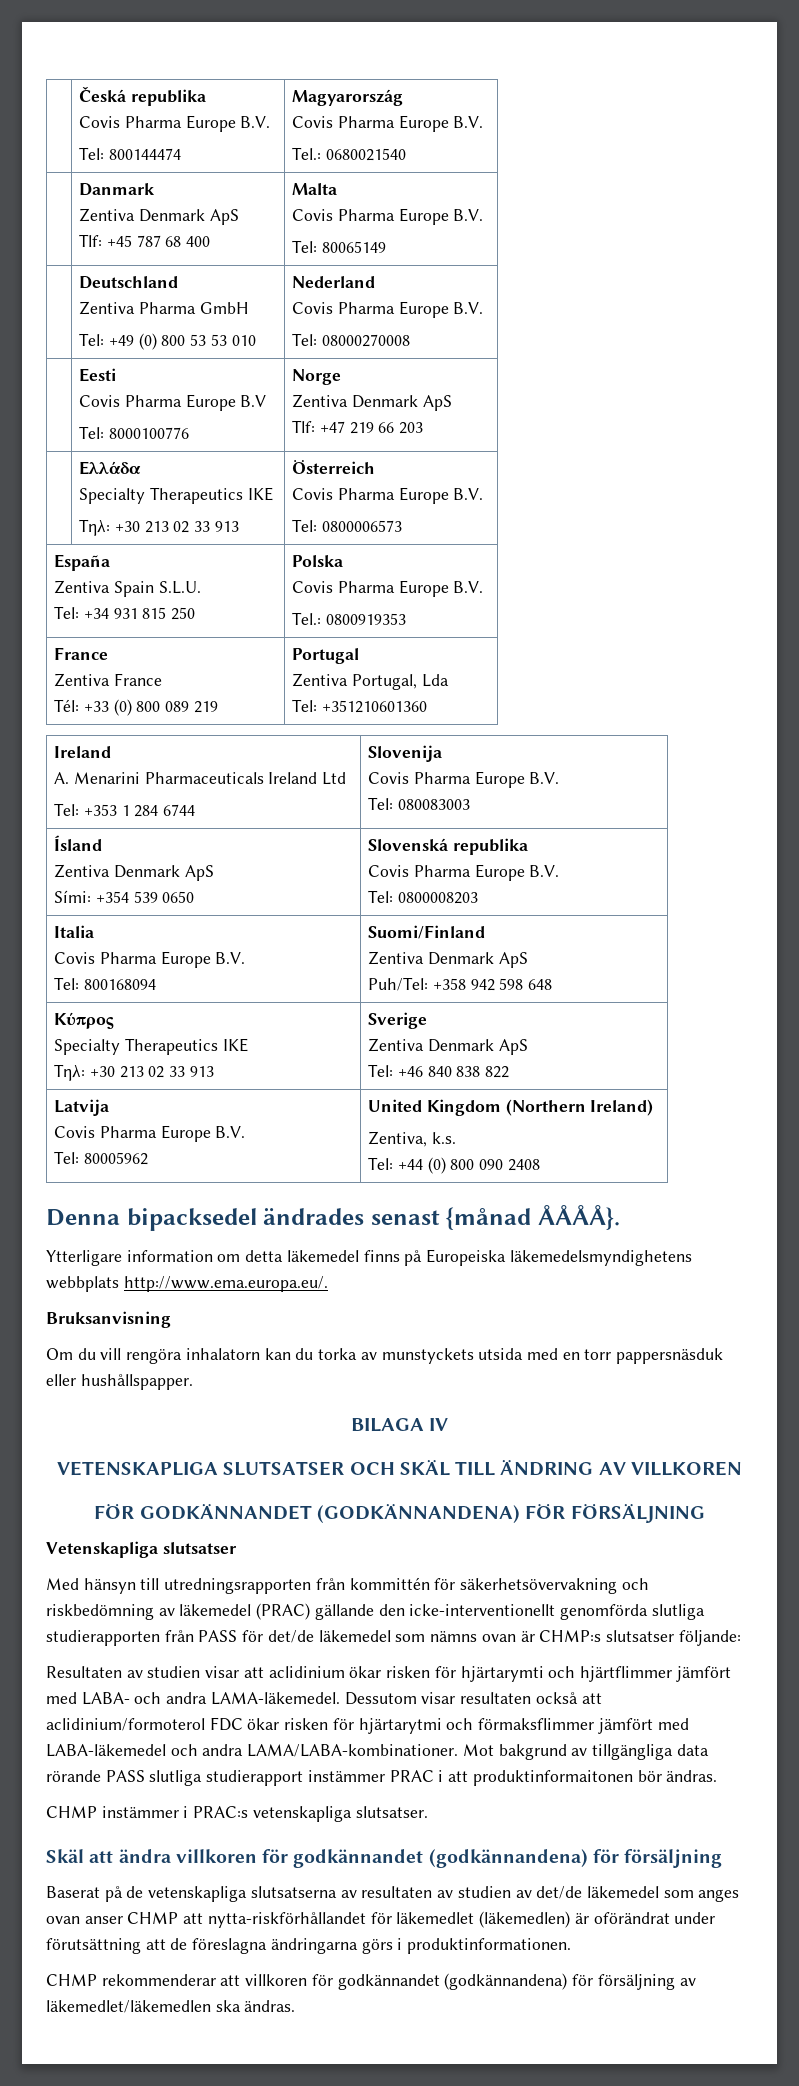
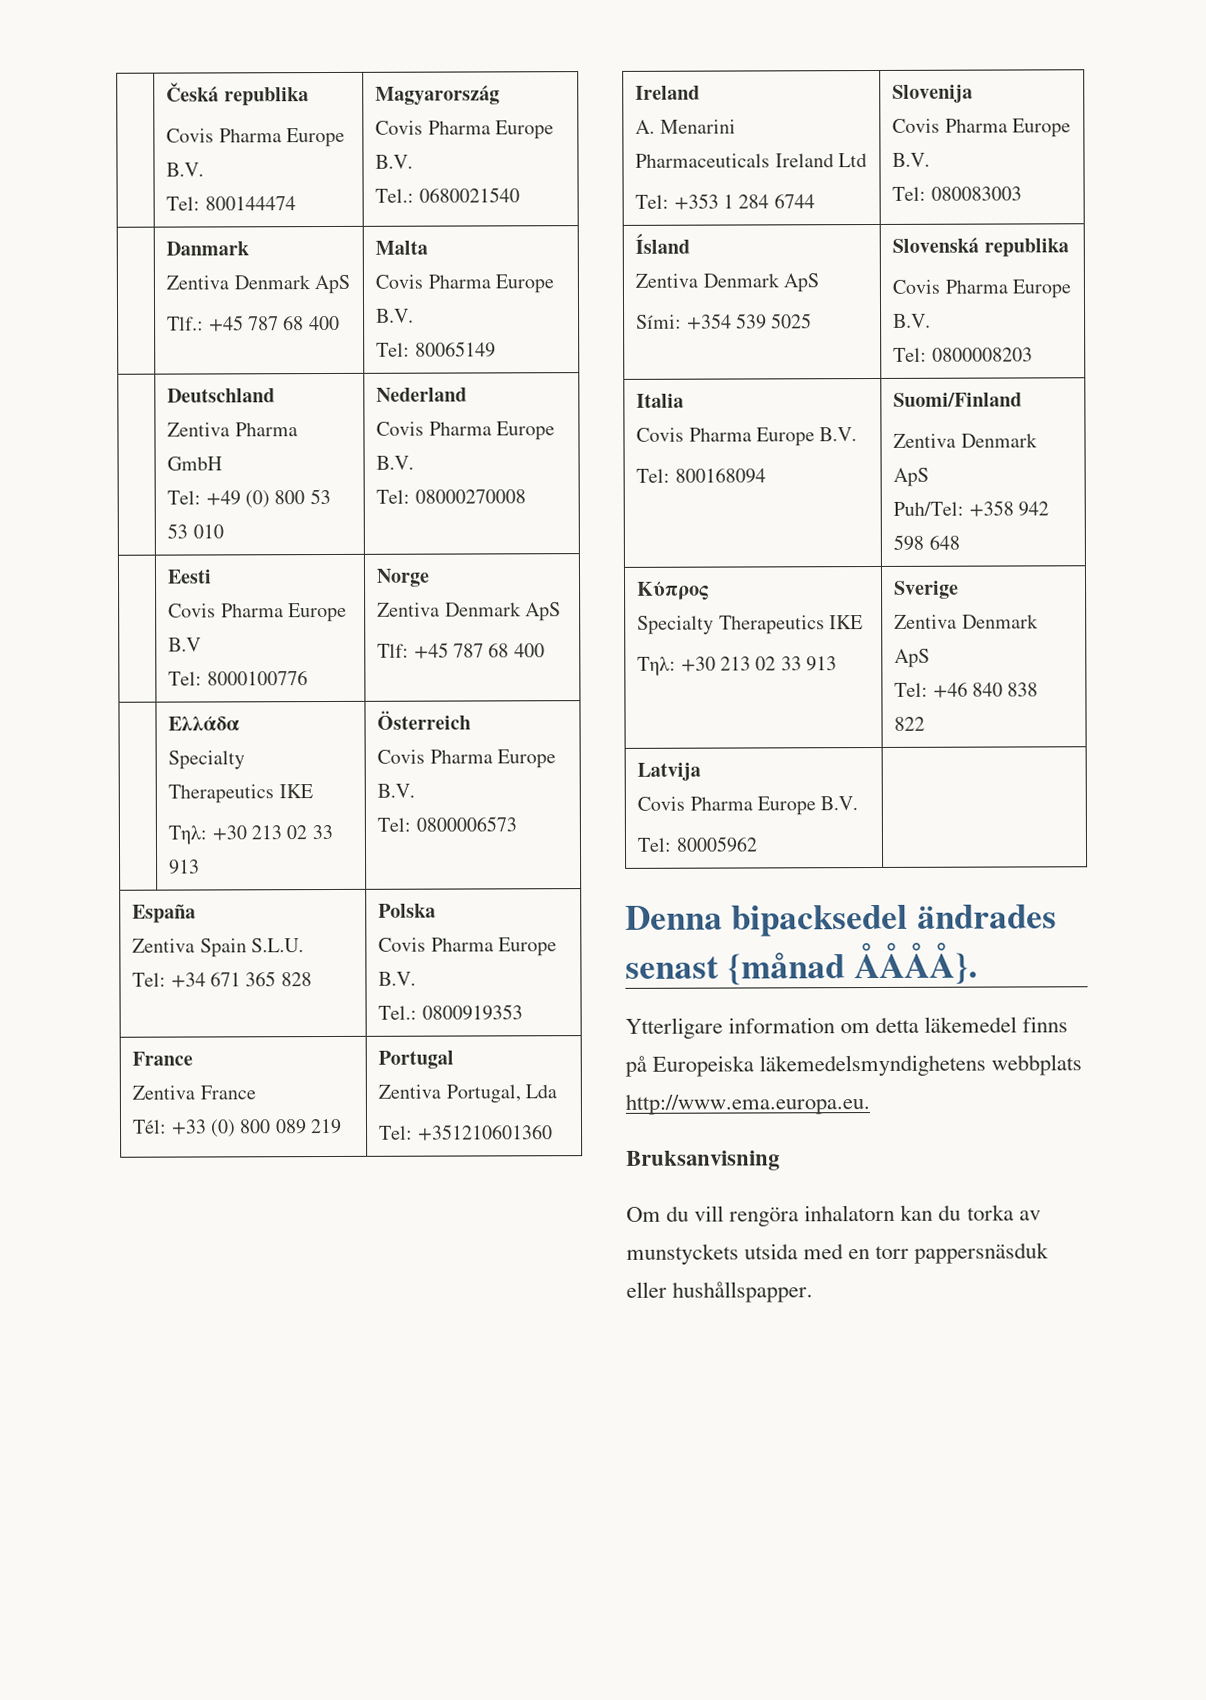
[79,234,103,247] Tlf: -> [167,316,205,331] Tlf.:
[319,421,424,434] +47 219 66 203 -> [413,642,545,659] +45 787 68 400
[113,607,196,620] 931 815 250 -> [210,971,312,987] 671 365 828
[162,891,195,903] 0650 -> [771,313,813,329] 5025
[368,1099,654,1116] [368,1131,456,1147] [368,1157,540,1174] United Kingdom (Northern Ireland) // Zentiva, k.s. // Tel: +44 (0) 800 090 2408 -> (758, 844) none
[123,1276,328,1292] http://www.ema.europa.eu/. -> [625,1093,870,1115] http://www.ema.europa.eu.
[350,1418,449,1432] [57,1460,742,1476] [94,1504,705,1523] [46,1541,237,1558] [46,1577,649,1594] [46,1603,705,1620] [46,1630,741,1646] [46,1666,731,1682] [46,1692,602,1705] [46,1717,689,1734] [46,1744,709,1760] [46,1770,718,1786] [46,1806,428,1822] [46,1849,723,1868] [46,1886,740,1902] [46,1911,716,1928] [46,1938,572,1954] [46,1973,696,1990] [46,2000,296,2013] // BILAGA IV // VETENSKAPLIGA SLUTSATSER OCH SKÄL TILL ÄNDRING AV VILLKOREN // FÖR GODKÄNNANDET (GODKÄNNANDENA) FÖR FÖRSÄLJNING // Vetenskapliga slutsatser // Med hänsyn till utredningsrapporten från kommittén för säkerhetsövervakning och riskbedömning av läkemedel (PRAC) gällande den icke-interventionellt genomförda slutliga studierapporten från PASS för det/de läkemedel som nämns ovan är CHMP:s slutsatser följande: // Resultaten av studien visar att aclidinium ökar risken för hjärtarymti och hjärtflimmer jämfört med LABA- och andra LAMA-läkemedel. Dessutom visar resultaten också att aclidinium/formoterol FDC ökar risken för hjärtarytmi och förmaksflimmer jämfört med LABA-läkemedel och andra LAMA/LABA-kombinationer. Mot bakgrund av tillgängliga data rörande PASS slutliga studierapport instämmer PRAC i att produktinformaitonen bör ändras. // CHMP instämmer i PRAC:s vetenskapliga slutsatser. // Skäl att ändra villkoren för godkännandet (godkännandena) för försäljning // Baserat på de vetenskapliga slutsatserna av resultaten av studien av det/de läkemedel som anges ovan anser CHMP att nytta-riskförhållandet för läkemedlet (läkemedlen) är oförändrat under förutsättning att de föreslagna ändringarna görs i produktinformationen. // CHMP rekommenderar att villkoren för godkännandet (godkännandena) för försäljning av läkemedlet/läkemedlen ska ändras. -> (814, 1292) none

